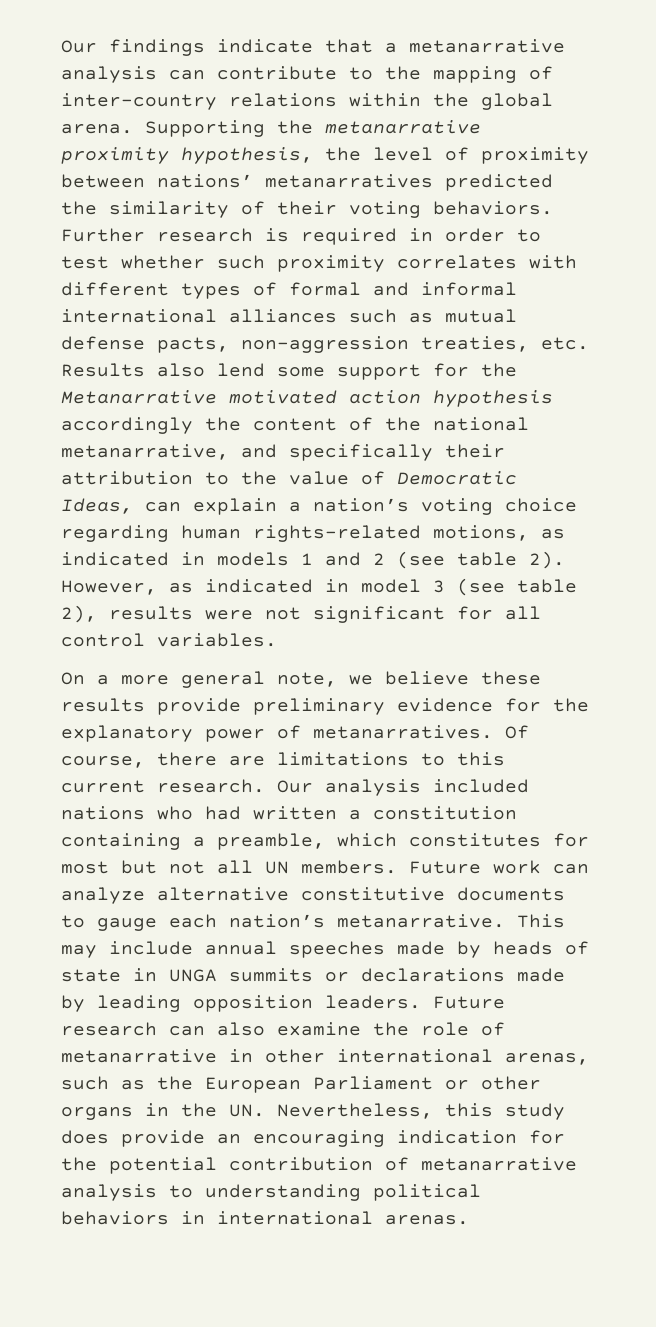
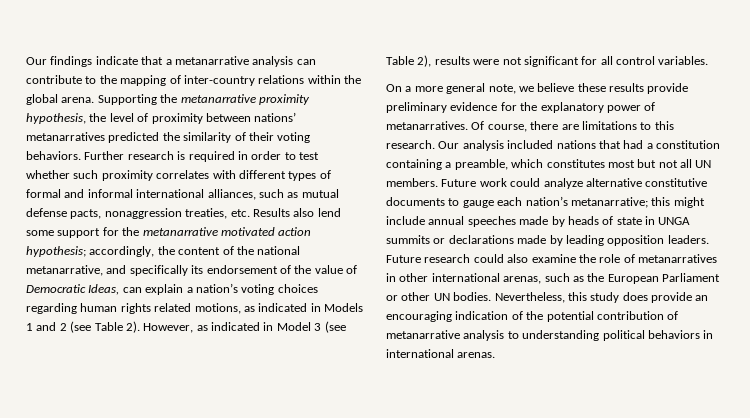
[229,309,337,323] alliances -> [207,189,256,200] alliances,
[241,336,409,353] non-aggression -> [104,208,182,219] nonaggression
[61,390,217,404] Metanarrative -> [142,227,218,236] metanarrative
[433,390,553,407] [61,417,193,434] hypothesis accordingly -> [26,246,155,257] hypothesis; accordingly,
[445,444,505,458] [61,471,229,485] their attribution to -> [191,265,291,274] its endorsement of
[505,498,577,512] choice -> [277,284,318,293] choices
[253,525,421,542] rights-related -> [120,303,192,314] rights related
[217,552,289,566] models -> [324,303,363,312] Models
[457,552,517,566] table -> [94,322,123,331] Table
[361,579,421,593] model -> [276,322,311,331] Model
[517,579,577,593] table -> [386,56,414,65] Table
[61,780,145,793] current -> (674, 125) none
[157,806,337,820] who had written -> [598,140,644,149] that had
[553,833,589,847] for -> (605, 163) none
[553,864,589,874] can -> [510,178,541,187] could
[337,914,565,928] [61,945,97,958] metanarrative. This may -> [570,197,705,208] metanarrative; this might
[169,1026,205,1036] can -> [473,254,504,263] could
[61,1049,217,1063] metanarrative -> [638,254,717,263] metanarratives
[61,1103,265,1120] organs in the UN. -> [433,292,492,301] UN bodies.
[529,1130,565,1144] for -> [511,311,523,320] of

